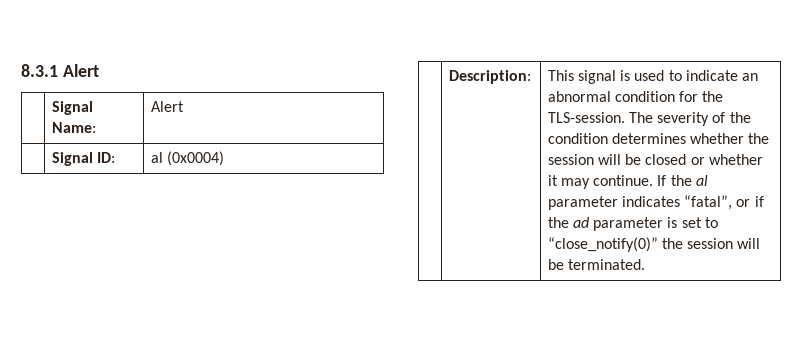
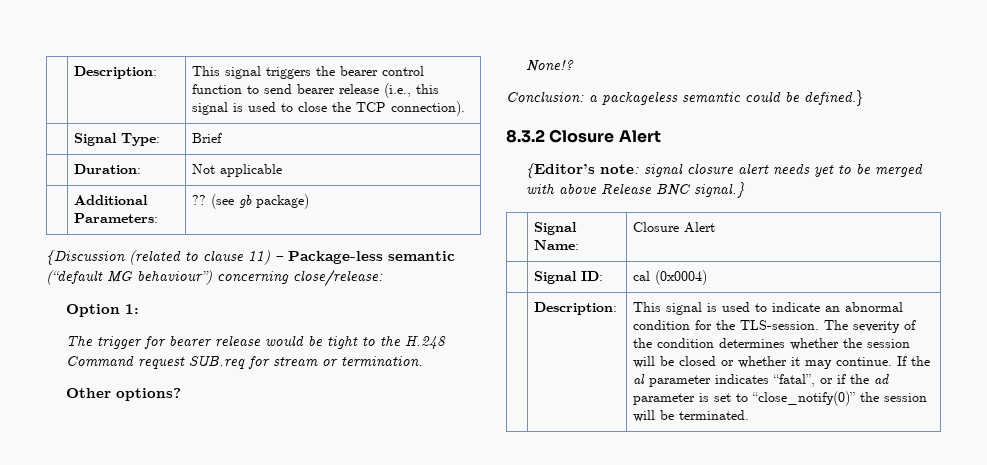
[21,64,99,77] 8.3.1 Alert -> [74,66,158,79] [192,66,425,79] [192,83,440,98] [192,101,466,116] [74,133,161,146] [192,133,223,143] [74,164,142,174] [192,164,283,177] [74,195,149,205] [74,213,159,223] [192,194,310,209] [46,250,455,265] [46,269,383,287] [65,304,139,317] [65,335,446,349] [65,355,423,369] [65,388,181,401] [525,60,574,72] [506,90,864,106] [506,129,661,143] [525,163,923,178] [525,182,745,198] | Description: | This signal triggers the bearer control function to send bearer release (i.e., this signal is used to close the TCP connection). // | Signal Type: | Brief // | Duration: | Not applicable // | Additional Parameters: | ?? (see gb package) // {Discussion (related to clause 11) – Package-less semantic (“default MG behaviour”) concerning close/release: // Option 1: // The trigger for bearer release would be tight to the H.248 Command request SUB.req for stream or termination. // Other options? // None!? // Conclusion: a packageless semantic could be defined.} // 8.3.2 Closure Alert // {Editor’s note: signal closure alert needs yet to be merged with above Release BNC signal.}
(96, 127) none -> [633,222,680,232] Closure
[150,152,163,163] al -> [633,271,651,281] cal

